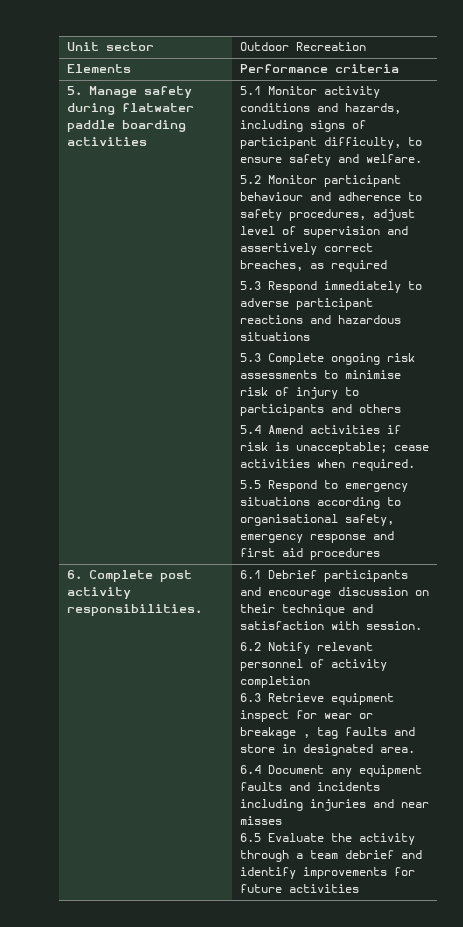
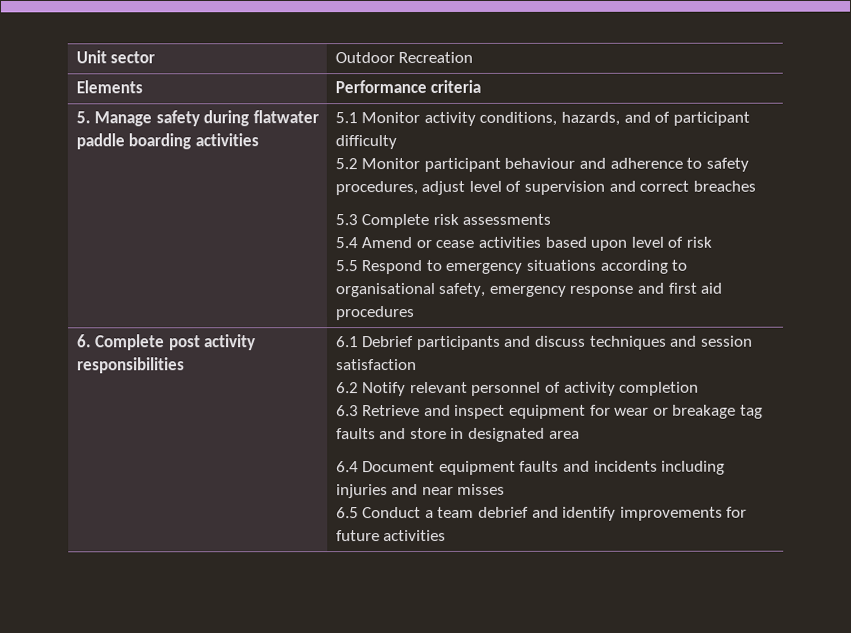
[239,103,401,114] [239,120,366,132] [239,137,422,149] [239,154,422,166] conditions and hazards, including signs of participant difficulty, to ensure safety and welfare. -> [479,111,750,126] [334,135,397,150] conditions, hazards, and of participant difficulty
[239,243,373,255] [239,260,387,272] [239,281,422,293] [239,298,373,310] [239,315,401,324] [239,332,310,341] assertively correct breaches, as required // 5.3 Respond immediately to adverse participant reactions and hazardous situations -> [639,180,756,192] correct breaches
[330,353,380,365] ongoing -> (430, 221) none
[323,370,401,379] [239,387,359,399] [239,404,401,416] [239,425,401,434] [239,442,429,454] [239,459,415,471] to minimise risk of injury to participants and others // 5.4 Amend activities if risk is unacceptable; cease activities when required. -> [334,236,712,251] // 5.4 Amend or cease activities based upon level of risk
[66,604,202,616] responsibilities. -> [76,357,185,374] responsibilities
[267,587,429,599] [239,604,373,616] encourage discussion on their technique and -> [534,335,753,350] discuss techniques and session
[330,621,422,630] with session. -> (417, 365) none
[330,693,394,705] [239,710,289,722] equipment inspect -> [423,404,586,419] and inspect equipment
[302,733,310,738] , -> (737, 411) none
[379,747,415,753] area. -> [548,430,580,439] area
[330,768,352,777] any -> (436, 466) none
[267,833,415,845] [239,850,289,862] Evaluate the activity through -> [362,507,422,519] Conduct

